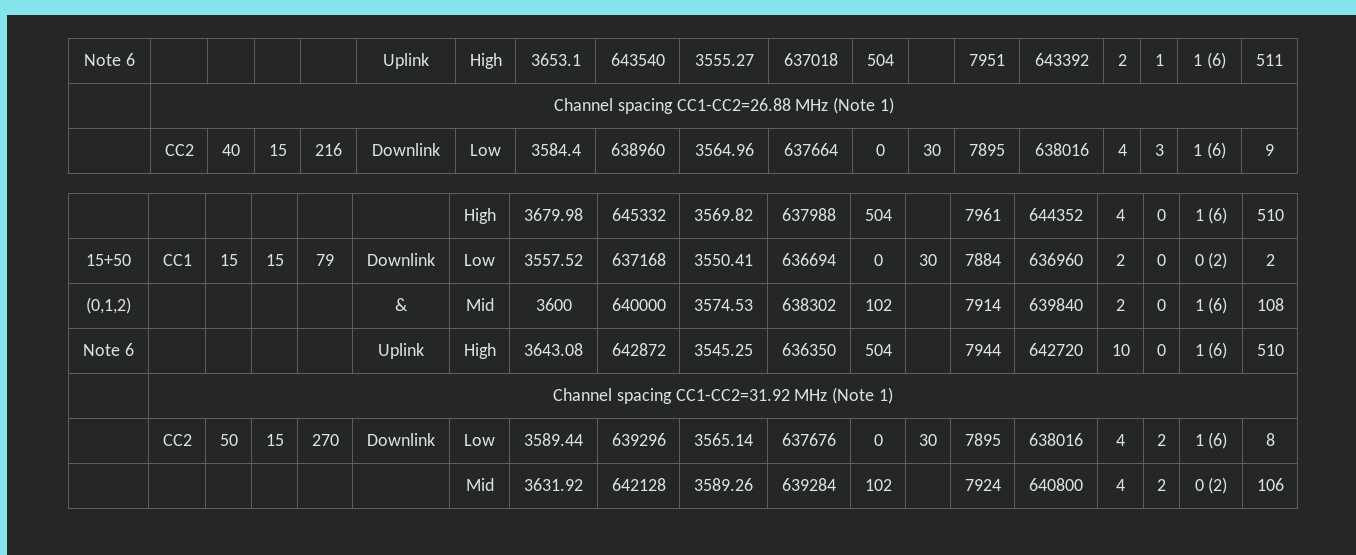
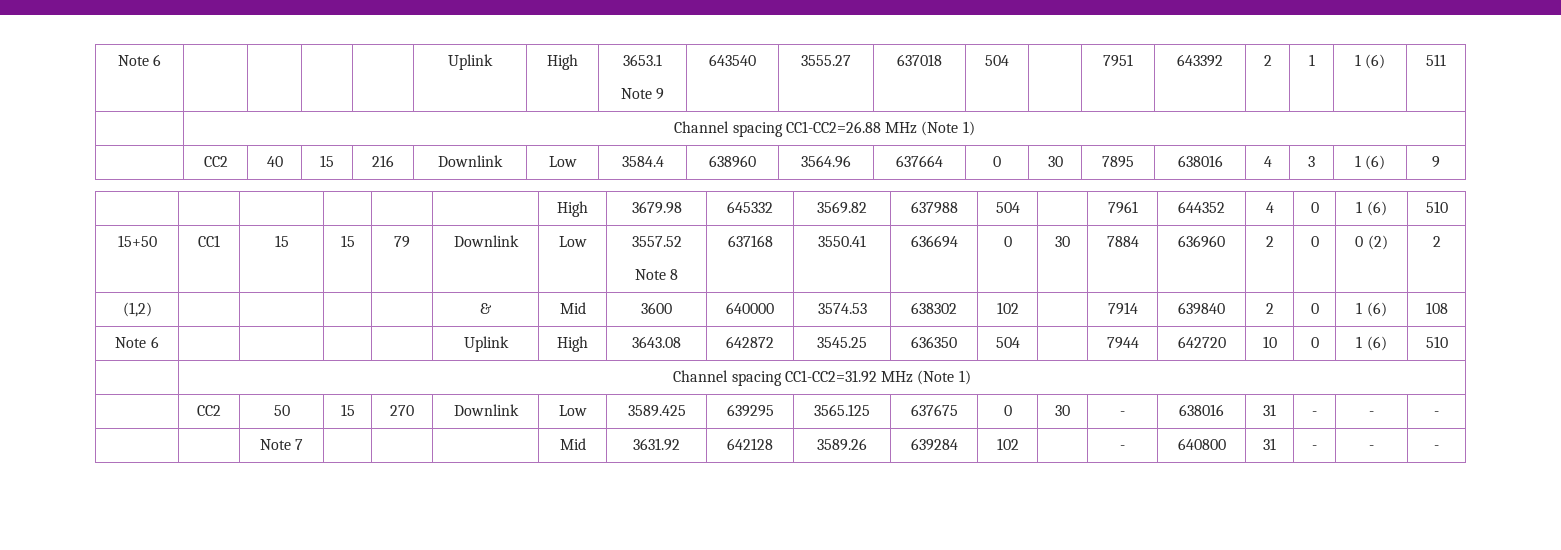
(581, 59) none -> [620,88,665,100] // Note 9
(583, 260) none -> [634,269,679,280] // Note 8
[86,297,131,314] (0,1,2) -> [122,302,152,317] (1,2)
[524,433,583,446] [611,433,666,446] [694,433,753,446] [782,433,836,446] [873,434,883,446] [919,434,937,446] [964,433,1001,446] [1029,433,1083,446] [1116,434,1125,446] [1157,434,1166,446] [1194,432,1228,449] [1265,433,1275,446] 3589.44 | 639296 | 3565.14 | 637676 | 0 | 30 | 7895 | 638016 | 4 | 2 | 1 (6) | 8 // | | -> [627,405,686,417] [726,404,774,417] [814,404,870,416] [910,404,958,416] [1003,405,1012,416] [1055,405,1070,416] [1120,411,1125,416] [1179,404,1224,416] [1263,404,1276,416] [1312,411,1317,416] [1369,411,1374,416] [1434,411,1439,416] [259,439,304,450] 3589.425 | 639295 | 3565.125 | 637675 | 0 | 30 | - | 638016 | 31 | - | - | - // | | Note 7
[964,479,1001,491] 7924 -> [1120,445,1125,450] -
[1116,479,1125,491] [1157,479,1166,491] [1194,477,1228,494] [1256,478,1284,491] 4 | 2 | 0 (2) | 106 -> [1263,438,1276,450] [1312,445,1317,450] [1369,445,1374,450] [1434,445,1439,450] 31 | - | - | -

